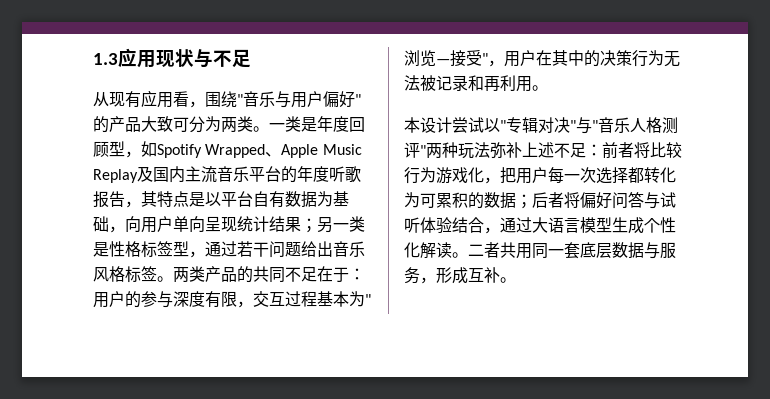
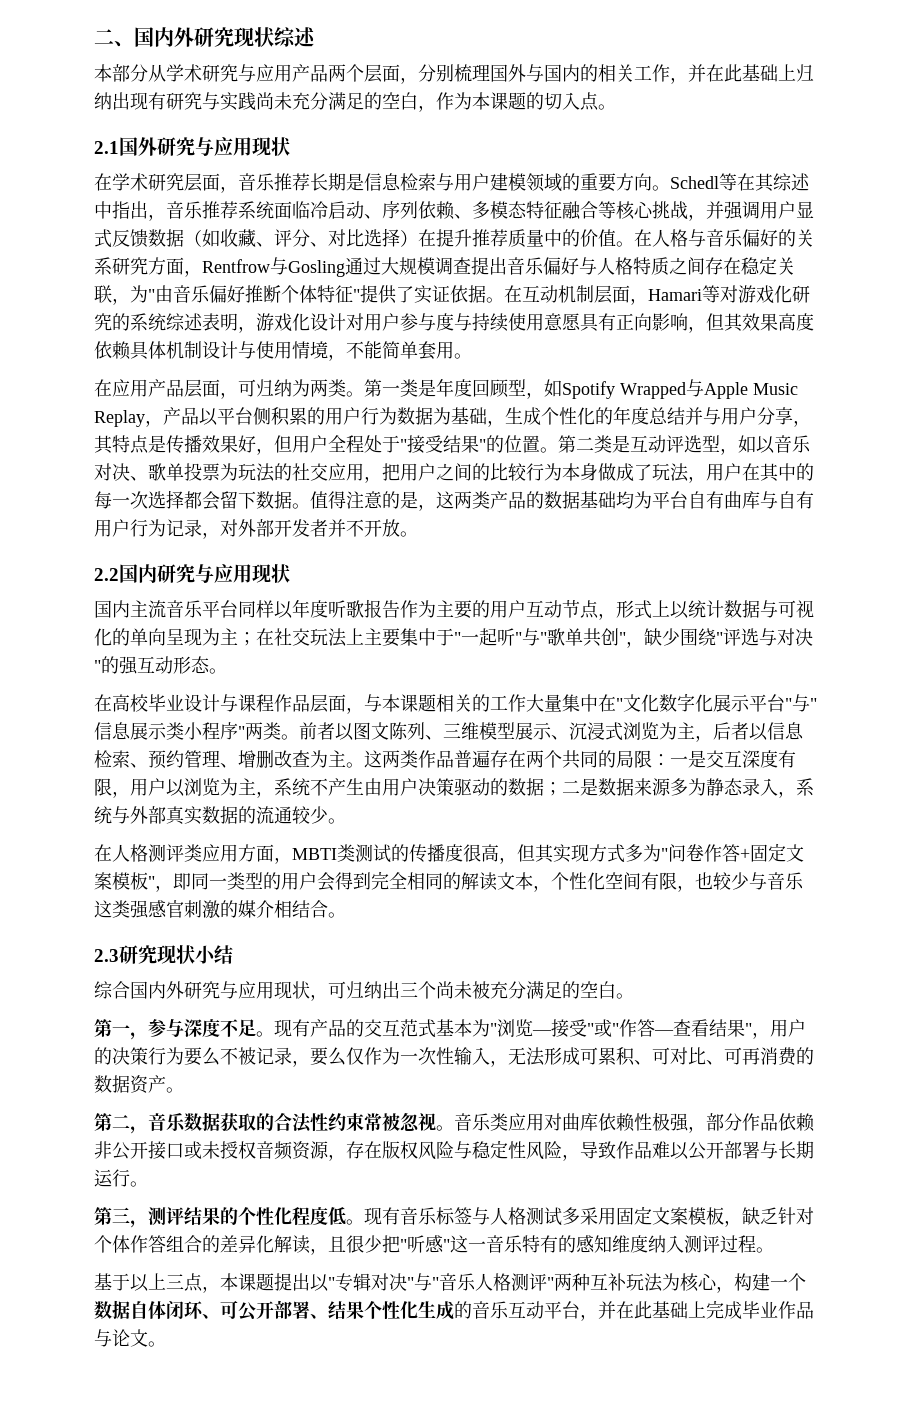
[93,48,251,68] [93,90,361,108] [93,116,205,133] 1.3应用现状与不足 // 从现有应用看，围绕"音乐与用户偏好"的产品大致可分 -> [94,27,316,47] [94,64,814,84] [94,92,616,112] [94,137,291,156] [94,173,810,193] [94,201,814,221] [94,228,814,248] [94,256,795,277] [94,285,810,305] [94,313,814,333] [94,341,472,361] [94,379,292,399] 二、国内外研究现状综述 // 本部分从学术研究与应用产品两个层面，分别梳理国外与国内的相关工作，并在此基础上归纳出现有研究与实践尚未充分满足的空白，作为本课题的切入点。 // 2.1国外研究与应用现状 // 在学术研究层面，音乐推荐长期是信息检索与用户建模领域的重要方向。Schedl等在其综述中指出，音乐推荐系统面临冷启动、序列依赖、多模态特征融合等核心挑战，并强调用户显式反馈数据（如收藏、评分、对比选择）在提升推荐质量中的价值。在人格与音乐偏好的关系研究方面，Rentfrow与Gosling通过大规模调查提出音乐偏好与人格特质之间存在稳定关联，为"由音乐偏好推断个体特征"提供了实证依据。在互动机制层面，Hamari等对游戏化研究的系统综述表明，游戏化设计对用户参与度与持续使用意愿具有正向影响，但其效果高度依赖具体机制设计与使用情境，不能简单套用。 // 在应用产品层面，可归纳
(269, 129) none -> [364,379,382,397] 第
[265,152,282,157] 、 -> [686,379,704,397] 与
[137,166,153,182] 及 -> [145,406,811,427] [94,435,811,455] [94,463,814,483] [94,490,814,511] [94,519,418,539] [94,564,291,583] ，产品以平台侧积累的用户行为数据为基础，生成个性化的年度总结并与用户分享，其特点是传播效果好，但用户全程处于"接受结果"的位置。第二类是互动评选型，如以音乐对决、歌单投票为玩法的社交应用，把用户之间的比较行为本身做成了玩法，用户在其中的每一次选择都会留下数据。值得注意的是，这两类产品的数据基础均为平台自有曲库与自有用户行为记录，对外部开发者并不开放。 // 2.2国内研究与应用现状 //
[281,166,297,183] 的 -> [238,600,293,619] 同样以
[125,191,349,208] [93,216,365,233] [93,241,365,258] [93,266,365,283] [93,291,317,308] ，其特点是以平台自有数据为基础，向用户单向呈现统计结果；另一类是性格标签型，通过若干问题给出音乐风格标签。两类产品的共同不足在于：用户的参与深度有限，交互过程 -> [400,600,814,620] [94,628,813,648] [94,656,227,675] [94,693,817,714] [94,722,804,742] [94,750,796,769] [94,778,814,798] [94,806,346,825] [94,843,804,864] [94,871,804,892] [94,900,346,919] [94,945,233,964] [94,981,634,1001] [94,1019,436,1040] 作为主要的用户互动节点，形式上以统计数据与可视化的单向呈现为主；在社交玩法上主要集中于"一起听"与"歌单共创"，缺少围绕"评选与对决"的强互动形态。 // 在高校毕业设计与课程作品层面，与本课题相关的工作大量集中在"文化数字化展示平台"与"信息展示类小程序"两类。前者以图文陈列、三维模型展示、沉浸式浏览为主，后者以信息检索、预约管理、增删改查为主。这两类作品普遍存在两个共同的局限：一是交互深度有限，用户以浏览为主，系统不产生由用户决策驱动的数据；二是数据来源多为静态录入，系统与外部真实数据的流通较少。 // 在人格测评类应用方面，MBTI类测试的传播度很高，但其实现方式多为"问卷作答+固定文案模板"，即同一类型的用户会得到完全相同的解读文本，个性化空间有限，也较少与音乐这类强感官刺激的媒介相结合。 // 2.3研究现状小结 // 综合国内外研究与应用现状，可归纳出三个尚未被充分满足的空白。 // 第一，参与深度不足。现有产品的交互范式
[488,50,680,67] [404,75,548,92] [404,117,484,133] ，用户在其中的决策行为无法被记录和再利用。 // 本设计尝试 -> [594,1019,806,1039] [94,1047,814,1067] [94,1075,184,1094] [94,1112,815,1134] [94,1140,814,1161] [94,1169,148,1187] [94,1206,814,1228] [94,1235,774,1255] [94,1273,310,1293] 或"作答—查看结果"，用户的决策行为要么不被记录，要么仅作为一次性输入，无法形成可累积、可对比、可再消费的数据资产。 // 第二，音乐数据获取的合法性约束常被忽视。音乐类应用对曲库依赖性极强，部分作品依赖非公开接口或未授权音频资源，存在版权风险与稳定性风险，导致作品难以公开部署与长期运行。 // 第三，测评结果的个性化程度低。现有音乐标签与人格测试多采用固定文案模板，缺乏针对个体作答组合的差异化解读，且很少把"听感"这一音乐特有的感知维度纳入测评过程。 // 基于以上三点，本课题提出
[458,142,682,159] [404,167,676,184] [404,192,676,209] [404,217,676,234] [404,242,676,259] [404,267,500,284] 玩法弥补上述不足：前者将比较行为游戏化，把用户每一次选择都转化为可累积的数据；后者将偏好问答与试听体验结合，通过大语言模型生成个性化解读。二者共用同一套底层数据与服务，形成互补 -> [590,1273,806,1293] [94,1300,814,1321] [94,1329,148,1347] 互补玩法为核心，构建一个数据自体闭环、可公开部署、结果个性化生成的音乐互动平台，并在此基础上完成毕业作品与论文

